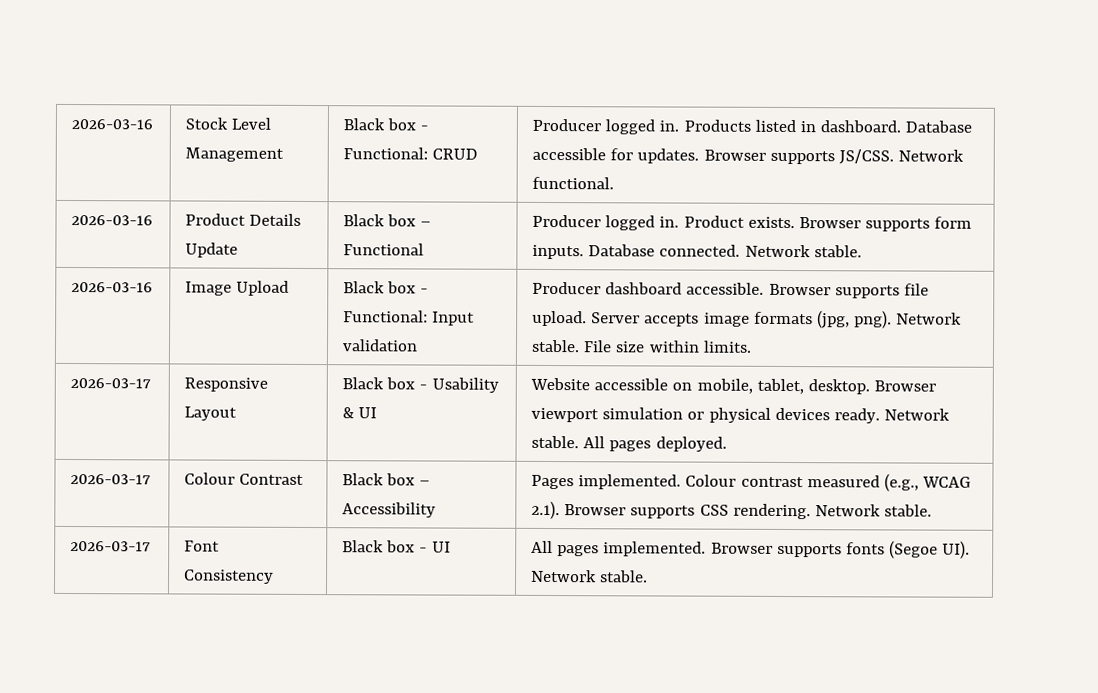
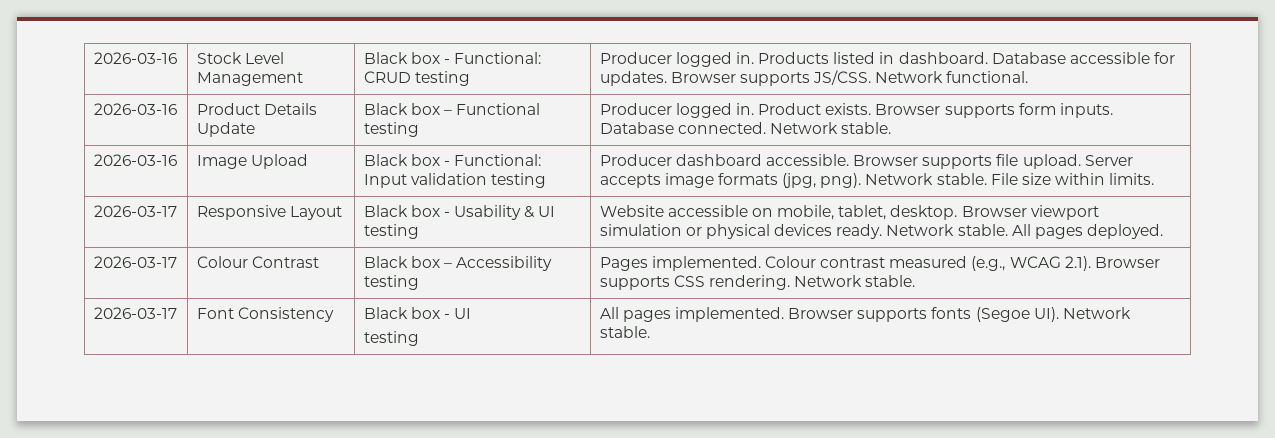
(479, 154) none -> [414,71,470,86] testing
(425, 249) none -> [363,122,419,137] testing
(419, 345) none -> [490,173,546,188] testing
(378, 413) none -> [363,224,419,239] testing
(437, 510) none -> [363,275,419,290] testing
(451, 547) none -> [363,331,419,346] // testing

